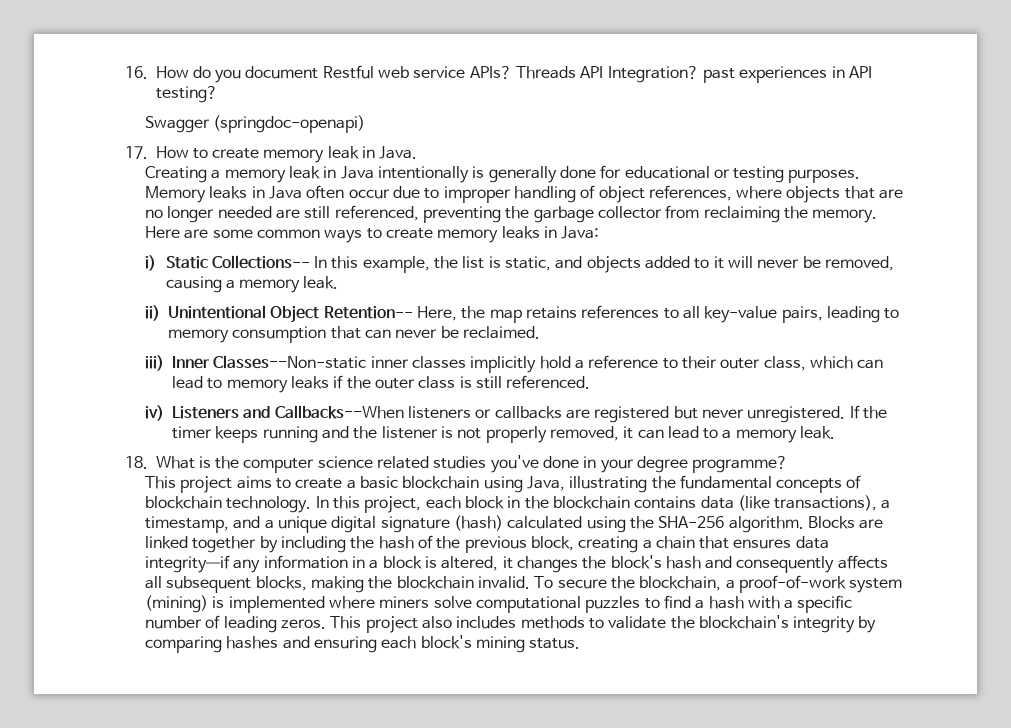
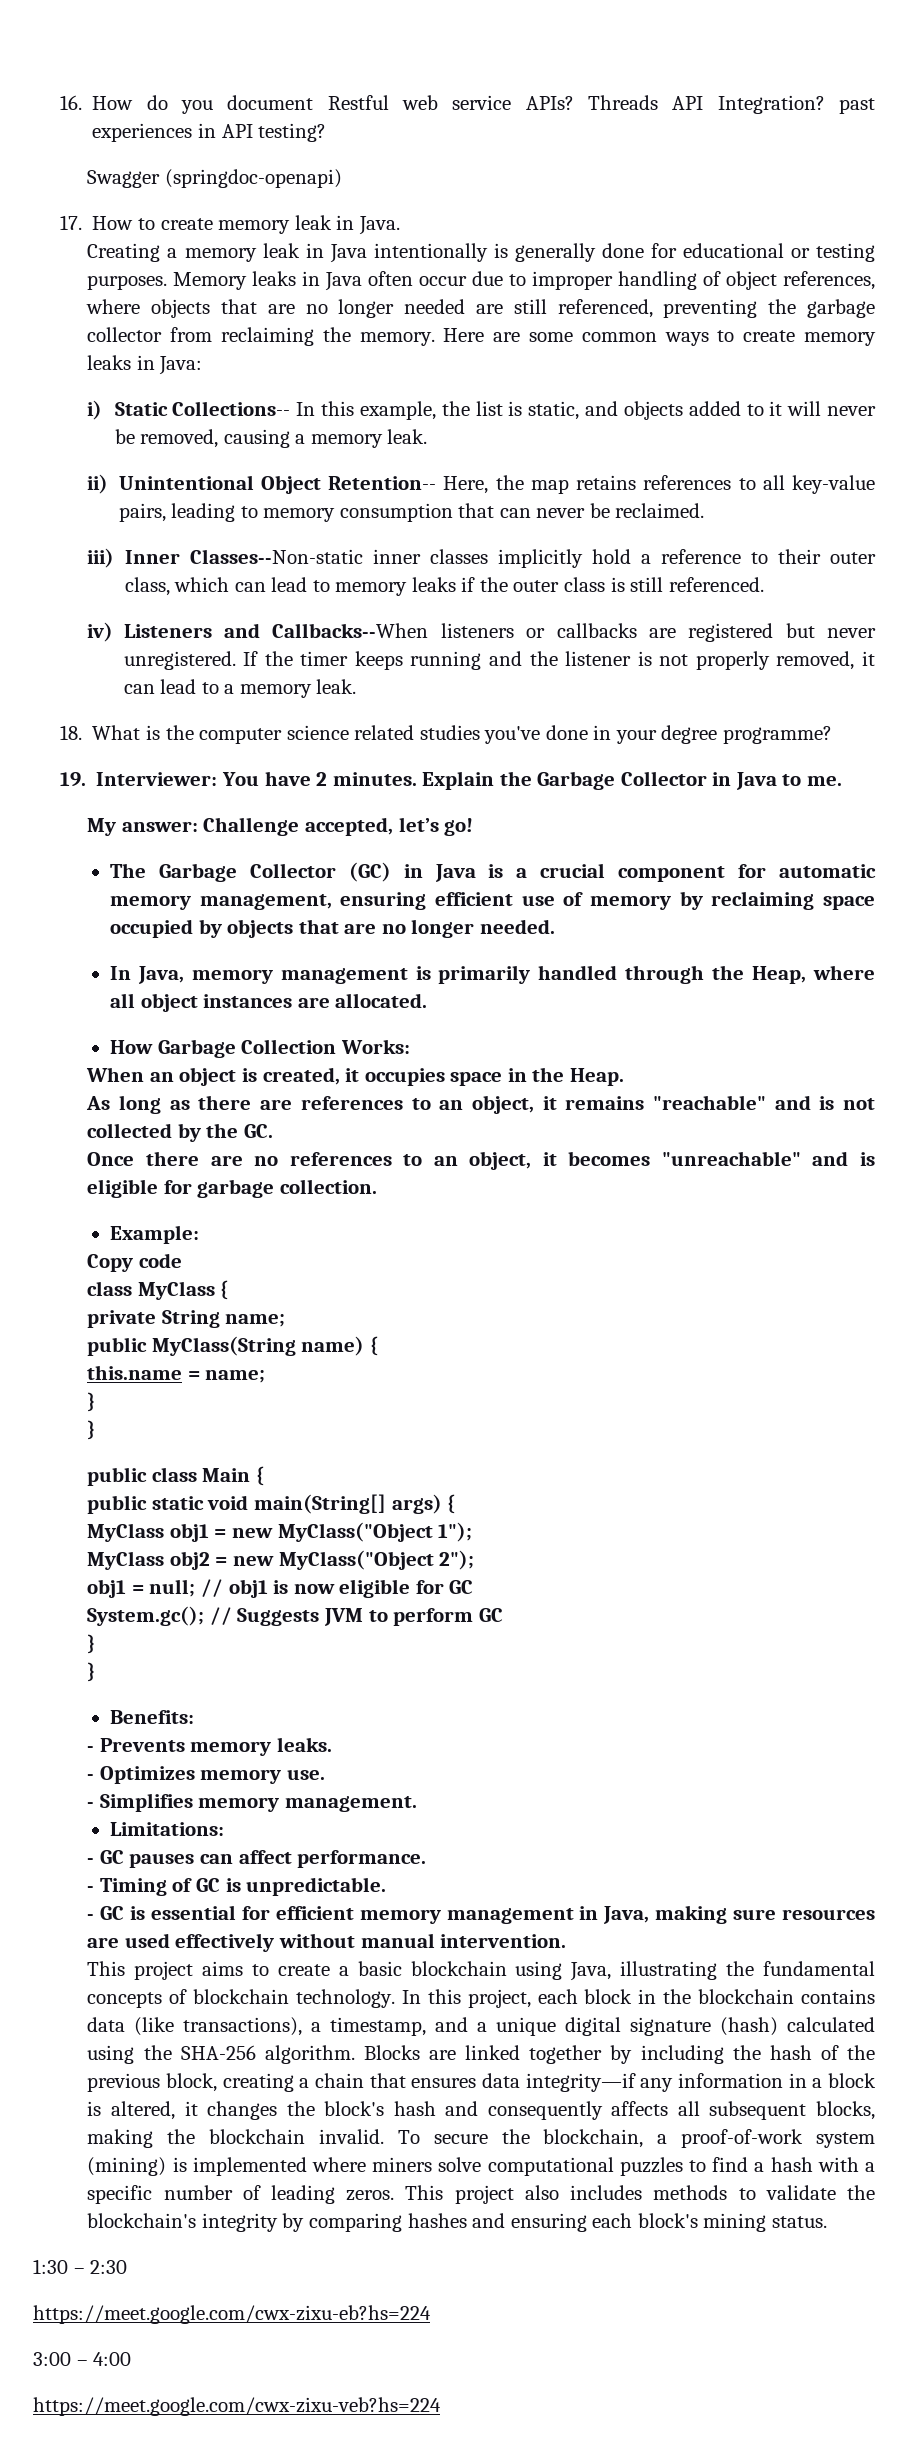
(789, 464) none -> [60,771,842,790] [87,817,474,836] [109,862,876,882] [109,891,876,910] [109,919,555,938] [109,965,876,984] [109,993,428,1012] [109,1039,410,1058] [86,1067,624,1086] [86,1095,875,1114] [87,1123,274,1142] [87,1151,876,1170] [87,1179,378,1198] [109,1225,199,1244] [87,1253,182,1272] [87,1280,229,1300] [87,1310,286,1328] [87,1336,379,1356] [87,1365,266,1383] [87,1392,96,1412] [87,1420,96,1440] [87,1466,265,1486] [87,1494,456,1514] [87,1522,473,1542] [87,1550,475,1570] [87,1579,474,1598] [87,1606,503,1626] [87,1634,96,1654] [87,1662,96,1682] [109,1710,194,1724] [87,1737,333,1756] [87,1766,326,1784] [87,1793,418,1812] [109,1822,224,1836] [87,1850,427,1868] [87,1877,387,1896] [87,1905,875,1924] [87,1933,567,1952] // 19. Interviewer: You have 2 minutes. Explain the Garbage Collector in Java to me. // My answer: Challenge accepted, let’s go! // The Garbage Collector (GC) in Java is a crucial component for automatic memory management, ensuring efficient use of memory by reclaiming space occupied by objects that are no longer needed. // In Java, memory management is primarily handled through the Heap, where all object instances are allocated. // How Garbage Collection Works: // When an object is created, it occupies space in the Heap. // As long as there are references to an object, it remains "reachable" and is not collected by the GC. // Once there are no references to an object, it becomes "unreachable" and is eligible for garbage collection. // Example: // Copy code // class MyClass { // private String name; // public MyClass(String name) { // this.name = name; // } // } // public class Main { // public static void main(String[] args) { // MyClass obj1 = new MyClass("Object 1"); // MyClass obj2 = new MyClass("Object 2"); // obj1 = null; // obj1 is now eligible for GC // System.gc(); // Suggests JVM to perform GC // } // } // Benefits: // - Prevents memory leaks. // - Optimizes memory use. // - Simplifies memory management. // Limitations: // - GC pauses can affect performance. // - Timing of GC is unpredictable. // - GC is essential for efficient memory management in Java, making sure resources are used effectively without manual intervention.
(581, 643) none -> [33,2259,128,2274] [33,2305,431,2324] [33,2352,132,2366] [33,2397,441,2416] // 1:30 – 2:30 // https://meet.google.com/cwx-zixu-eb?hs=224 // 3:00 – 4:00 // https://meet.google.com/cwx-zixu-veb?hs=224

